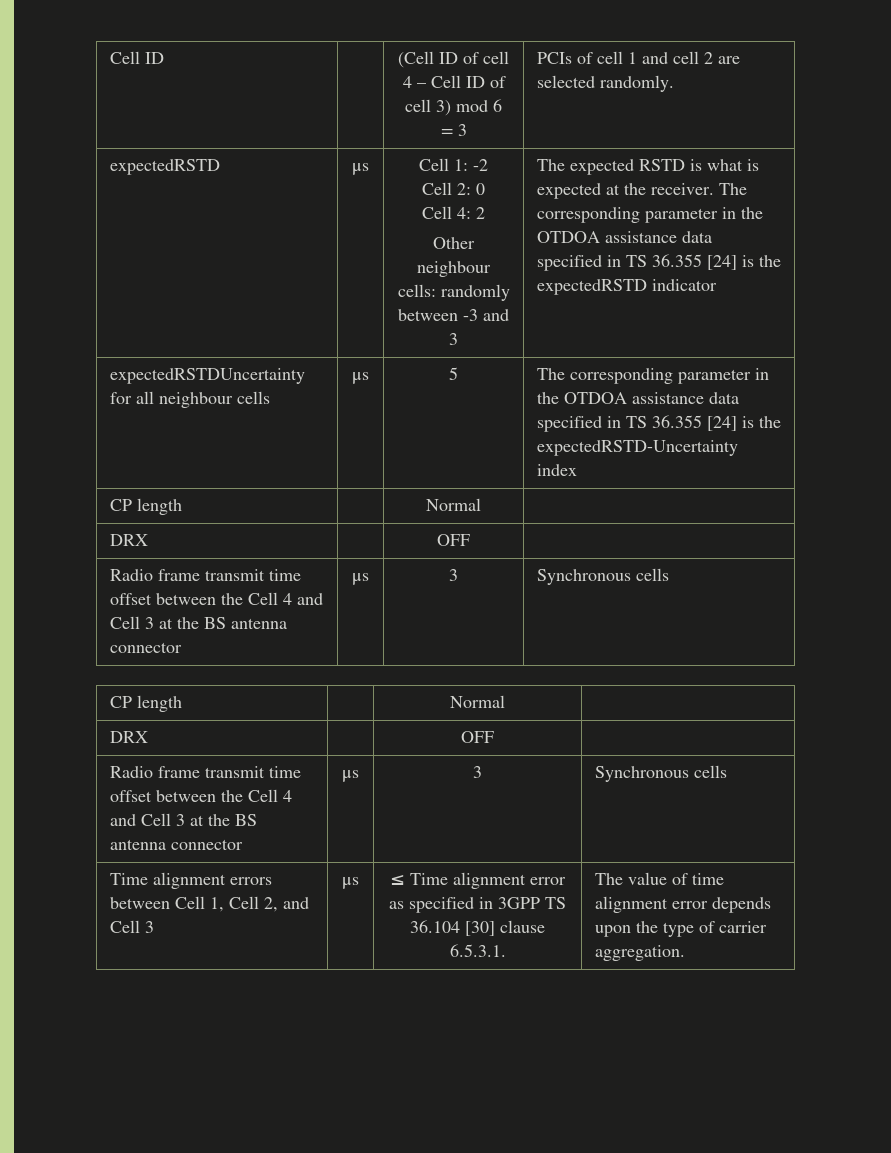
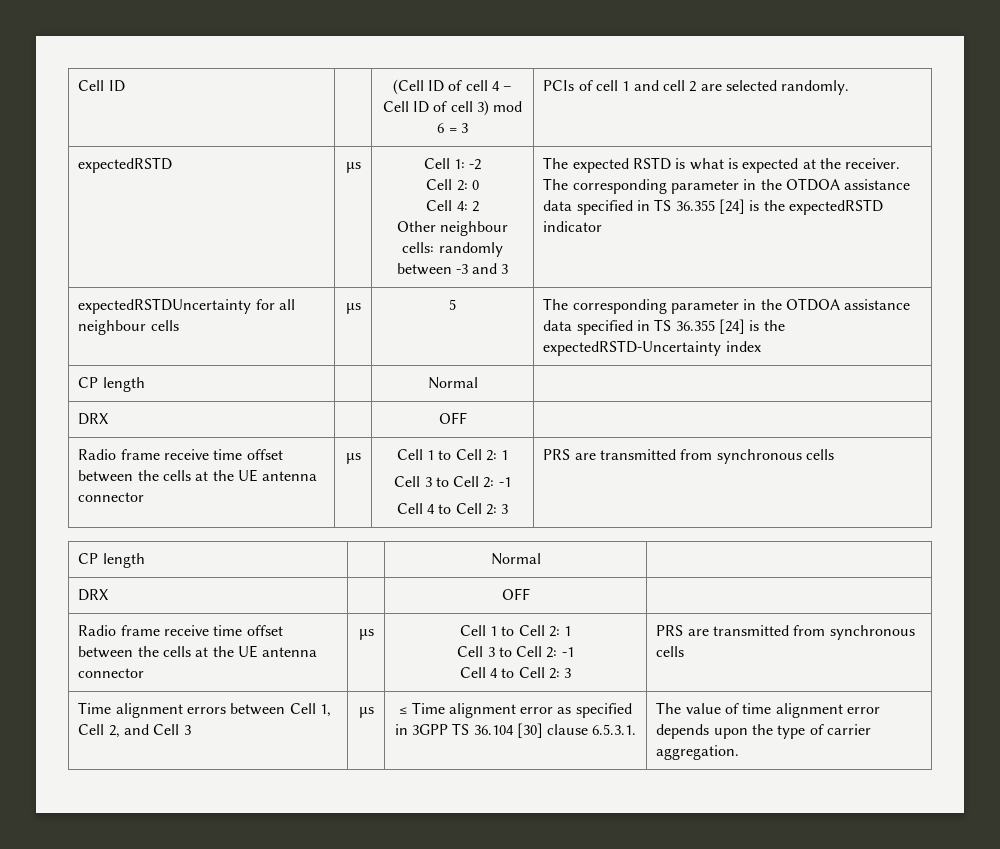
[204,569,301,581] [109,592,323,605] [109,616,287,629] [109,642,182,653] [352,573,369,585] [449,569,458,581] [536,569,631,585] transmit time offset between the Cell 4 and Cell 3 at the BS antenna connector | μs | 3 | Synchronous -> [164,449,283,460] [78,469,318,482] [78,492,145,502] [345,453,361,464] [396,449,509,461] [394,476,511,488] [396,503,509,515] [543,449,802,464] receive time offset between the cells at the UE antenna connector | μs | Cell 1 to Cell 2: 1 // Cell 3 to Cell 2: -1 // Cell 4 to Cell 2: 3 | PRS are transmitted from synchronous
[204,766,301,778] [109,789,292,802] [109,813,257,826] [109,839,243,850] [342,770,359,782] [473,766,482,778] [594,766,689,782] transmit time offset between the Cell 4 and Cell 3 at the BS antenna connector | μs | 3 | Synchronous -> [164,625,283,636] [78,645,318,658] [78,668,145,678] [358,629,374,640] [459,625,572,637] [457,646,574,658] [459,667,572,679] [656,625,915,640] receive time offset between the cells at the UE antenna connector | μs | Cell 1 to Cell 2: 1 // Cell 3 to Cell 2: -1 // Cell 4 to Cell 2: 3 | PRS are transmitted from synchronous

